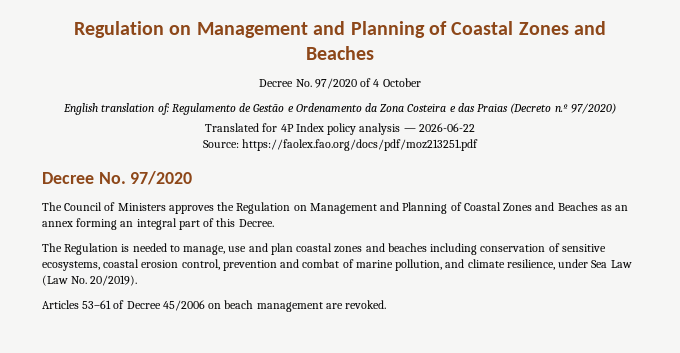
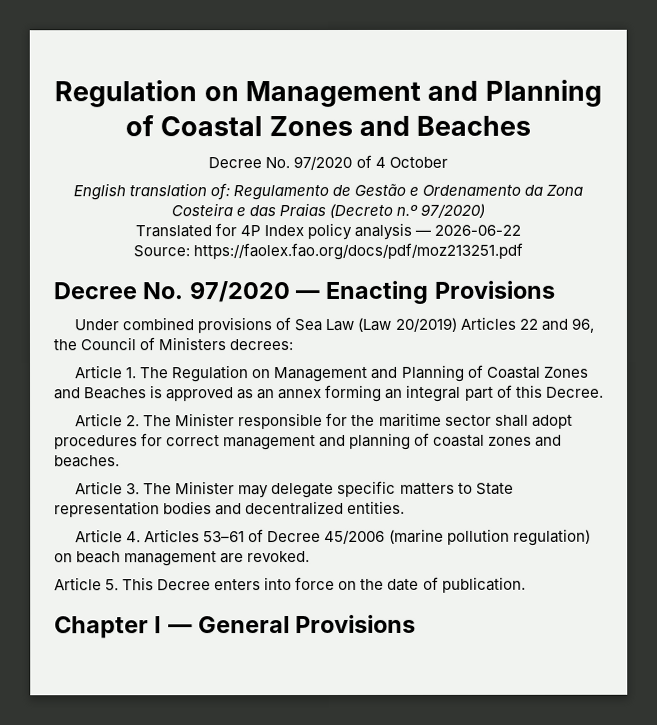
[42,202,235,214] // The Council of Ministers approves the -> [295,280,555,305] [74,316,594,334] [53,337,294,351] [75,365,170,379] — Enacting Provisions // Under combined provisions of Sea Law (Law 20/2019) Articles 22 and 96, the Council of Ministers decrees: // Article 1. The
(598, 206) none -> [150,385,235,402] is approved
[42,243,606,255] [42,259,632,271] [42,275,138,286] The Regulation is needed to manage, use and plan coastal zones and beaches including conservation of sensitive ecosystems, coastal erosion control, prevention and combat of marine pollution, and climate resilience, under Sea Law (Law No. 20/2019). // -> [75,412,573,430] [54,432,563,451] [54,455,120,468] [75,480,514,499] [54,500,406,518] [75,529,142,543] Article 2. The Minister responsible for the maritime sector shall adopt procedures for correct management and planning of coastal zones and beaches. // Article 3. The Minister may delegate specific matters to State representation bodies and decentralized entities. // Article 4.
(205, 305) none -> [388,528,591,546] (marine pollution regulation)
(387, 304) none -> [54,576,526,593] [54,614,417,639] // Article 5. This Decree enters into force on the date of publication. // Chapter I — General Provisions

